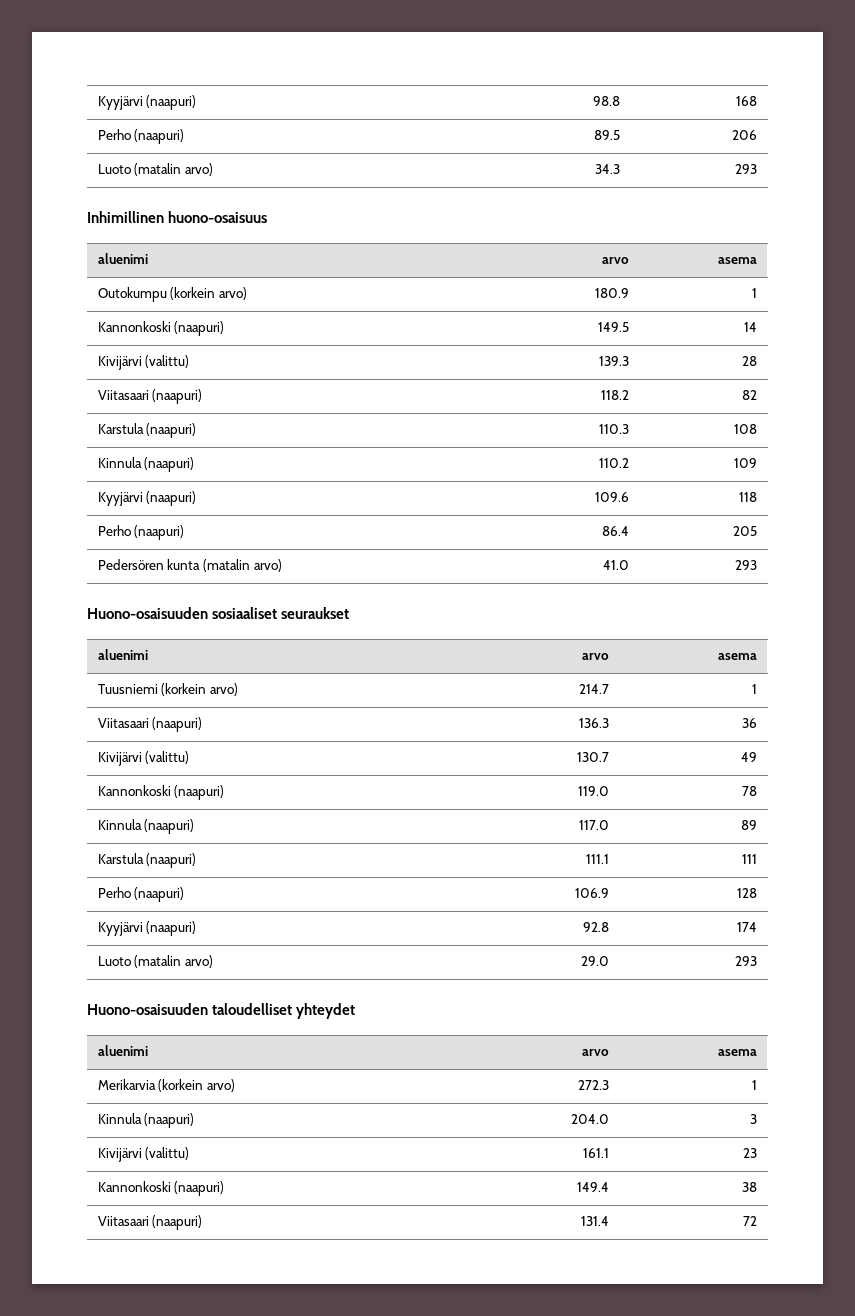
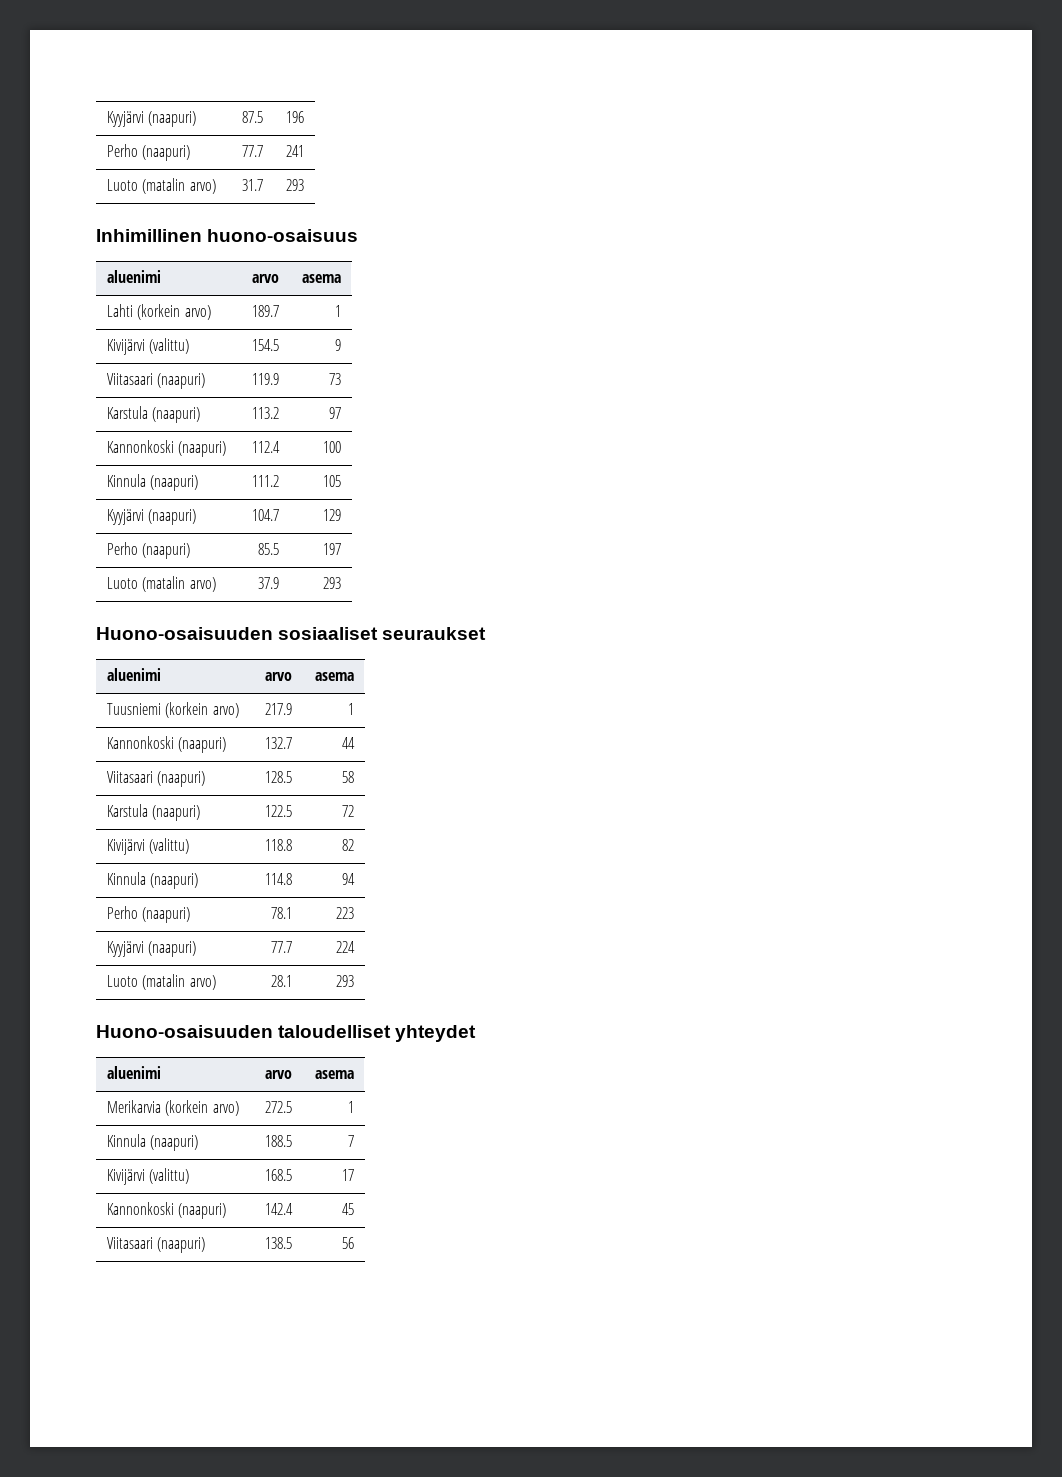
[97,95,197,110] [593,96,621,106] [736,96,758,106] [97,129,185,144] [594,130,621,140] [732,130,758,140] [97,163,213,176] [595,164,621,174] Kyyjärvi (naapuri) | 98.8 | 168 // Perho (naapuri) | 89.5 | 206 // Luoto (matalin arvo) | 34.3 -> [106,111,197,127] [242,111,264,123] [286,111,305,123] [106,144,191,161] [242,145,264,157] [286,145,305,157] [106,178,216,194] [242,179,264,191] Kyyjärvi (naapuri) | 87.5 | 196 // Perho (naapuri) | 77.7 | 241 // Luoto (matalin arvo) | 31.7
[97,287,247,302] [595,288,630,298] [752,288,758,298] [97,321,225,336] [598,322,630,332] [744,322,758,332] [97,355,190,370] [599,356,630,366] [742,356,758,366] [97,389,203,404] [601,390,630,400] [742,390,758,400] [97,423,197,438] [599,424,630,434] [734,424,758,434] [97,457,195,472] [599,458,630,468] [734,458,758,468] [97,491,197,506] [595,492,630,502] [739,492,758,502] [97,525,185,540] [602,526,630,536] [733,526,758,536] [97,559,282,572] [603,560,630,570] Outokumpu (korkein arvo) | 180.9 | 1 // Kannonkoski (naapuri) | 149.5 | 14 // Kivijärvi (valittu) | 139.3 | 28 // Viitasaari (naapuri) | 118.2 | 82 // Karstula (naapuri) | 110.3 | 108 // Kinnula (naapuri) | 110.2 | 109 // Kyyjärvi (naapuri) | 109.6 | 118 // Perho (naapuri) | 86.4 | 205 // Pedersören kunta (matalin arvo) | 41.0 -> [106,304,211,320] [252,305,280,317] [335,305,342,317] [106,338,190,355] [252,339,280,351] [335,339,342,351] [106,373,206,389] [252,373,280,385] [329,373,342,385] [106,406,201,423] [252,407,280,419] [329,407,342,419] [106,440,227,457] [252,441,281,453] [323,441,342,453] [106,474,199,491] [252,475,280,487] [323,475,342,487] [106,509,197,525] [252,509,280,521] [323,509,342,521] [106,542,191,559] [258,543,280,555] [323,543,342,555] [106,576,216,592] [258,577,280,589] Lahti (korkein arvo) | 189.7 | 1 // Kivijärvi (valittu) | 154.5 | 9 // Viitasaari (naapuri) | 119.9 | 73 // Karstula (naapuri) | 113.2 | 97 // Kannonkoski (naapuri) | 112.4 | 100 // Kinnula (naapuri) | 111.2 | 105 // Kyyjärvi (naapuri) | 104.7 | 129 // Perho (naapuri) | 85.5 | 197 // Luoto (matalin arvo) | 37.9
[579,684,610,694] [752,684,758,694] [97,717,203,732] [579,718,610,728] [742,718,758,728] [97,751,190,766] [577,752,610,762] [741,752,758,762] [97,785,225,800] [578,786,610,796] [742,786,758,796] [97,819,195,834] [579,820,610,830] [741,820,758,830] [97,853,197,868] [586,854,610,864] [742,854,758,864] [97,887,185,902] [575,888,610,898] [737,888,758,898] [97,921,197,936] [583,922,610,932] [737,922,758,932] [97,955,213,968] [581,956,610,966] 214.7 | 1 // Viitasaari (naapuri) | 136.3 | 36 // Kivijärvi (valittu) | 130.7 | 49 // Kannonkoski (naapuri) | 119.0 | 78 // Kinnula (naapuri) | 117.0 | 89 // Karstula (naapuri) | 111.1 | 111 // Perho (naapuri) | 106.9 | 128 // Kyyjärvi (naapuri) | 92.8 | 174 // Luoto (matalin arvo) | 29.0 -> [265,703,293,715] [348,703,355,715] [106,736,227,753] [265,737,293,749] [342,737,356,749] [106,771,206,787] [265,771,293,783] [342,771,355,783] [106,804,201,821] [265,805,293,817] [342,805,355,817] [106,838,190,855] [265,839,293,851] [342,839,355,851] [106,872,199,889] [265,873,293,885] [342,873,356,885] [106,906,191,923] [271,907,293,919] [336,907,355,919] [106,941,197,957] [271,941,293,953] [336,941,356,953] [106,974,216,990] [271,975,293,987] 217.9 | 1 // Kannonkoski (naapuri) | 132.7 | 44 // Viitasaari (naapuri) | 128.5 | 58 // Karstula (naapuri) | 122.5 | 72 // Kivijärvi (valittu) | 118.8 | 82 // Kinnula (naapuri) | 114.8 | 94 // Perho (naapuri) | 78.1 | 223 // Kyyjärvi (naapuri) | 77.7 | 224 // Luoto (matalin arvo) | 28.1
[578,1080,610,1090] 272.3 -> [265,1101,293,1113] 272.5
[571,1114,610,1124] [750,1114,758,1124] [97,1147,190,1162] [583,1148,610,1158] [743,1148,758,1158] [97,1181,225,1196] [577,1182,610,1192] [742,1182,758,1192] [97,1215,203,1230] [581,1216,610,1226] [743,1216,758,1226] 204.0 | 3 // Kivijärvi (valittu) | 161.1 | 23 // Kannonkoski (naapuri) | 149.4 | 38 // Viitasaari (naapuri) | 131.4 | 72 -> [265,1135,293,1147] [348,1135,355,1147] [106,1168,190,1185] [265,1169,293,1181] [342,1169,355,1181] [106,1202,227,1219] [265,1203,294,1215] [342,1203,355,1215] [106,1237,206,1253] [265,1237,293,1249] [342,1237,355,1249] 188.5 | 7 // Kivijärvi (valittu) | 168.5 | 17 // Kannonkoski (naapuri) | 142.4 | 45 // Viitasaari (naapuri) | 138.5 | 56

